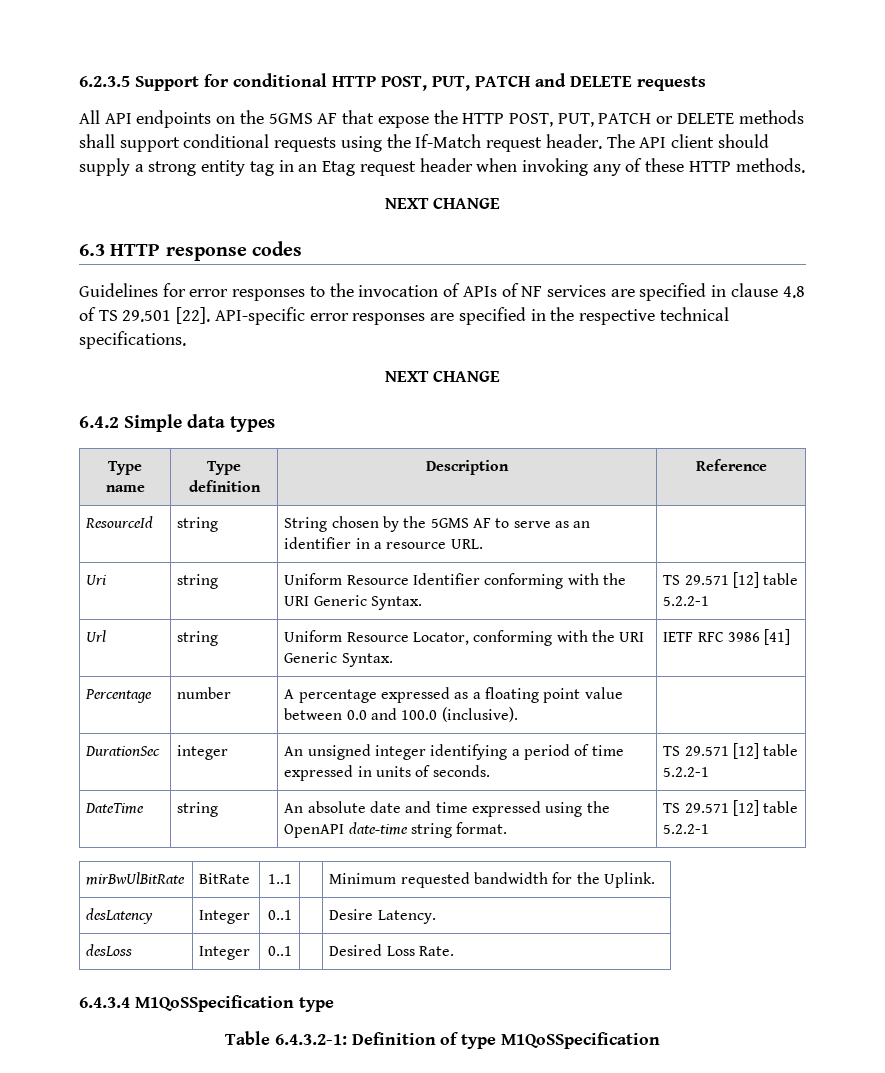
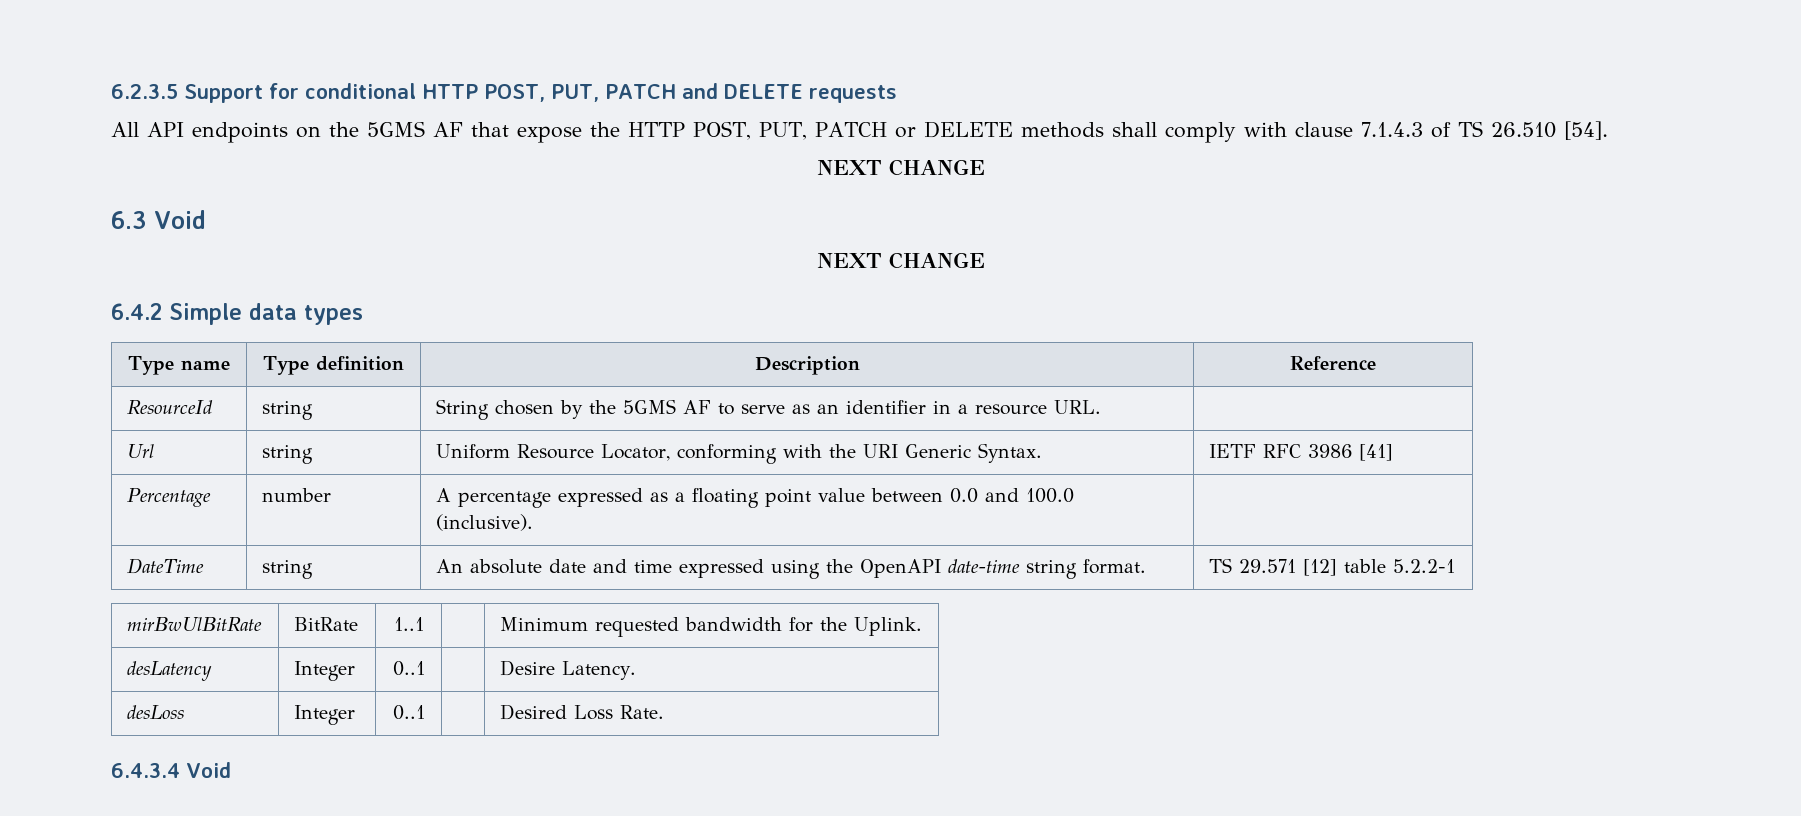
[119,134,769,152] [79,158,805,176] [384,198,501,209] [79,241,302,261] [79,283,805,301] [79,307,729,325] [79,331,186,349] support conditional requests using the If-Match request header. The API client should supply a strong entity tag in an Etag request header when invoking any of these HTTP methods. // NEXT CHANGE // 6.3 HTTP response codes // Guidelines for error responses to the invocation of APIs of NF services are specified in clause 4.8 of TS 29.501 [22]. API-specific error responses are specified in the respective technical specifications. -> [1164,121,1608,143] [816,159,985,176] [111,210,206,229] comply with clause 7.1.4.3 of TS 26.510 [54]. // NEXT CHANGE // 6.3 Void
[86,575,107,585] [177,574,219,589] [284,573,626,589] [284,595,423,610] [663,572,799,588] [663,596,710,606] // Uri | string | Uniform Resource Identifier conforming with the URI Generic Syntax. | TS 29.571 [12] table 5.2.2-1 -> (1102, 407) none
[85,746,161,756] [177,745,229,760] [284,744,624,760] [284,765,490,781] [663,743,799,759] [663,767,710,777] // DurationSec | integer | An unsigned integer identifying a period of time expressed in units of seconds. | TS 29.571 [12] table 5.2.2-1 -> (534, 522) none
[135,995,334,1012] [225,1031,660,1049] M1QoSSpecification type // Table 6.4.3.2-1: Definition of type M1QoSSpecification -> [186,762,231,778] Void

